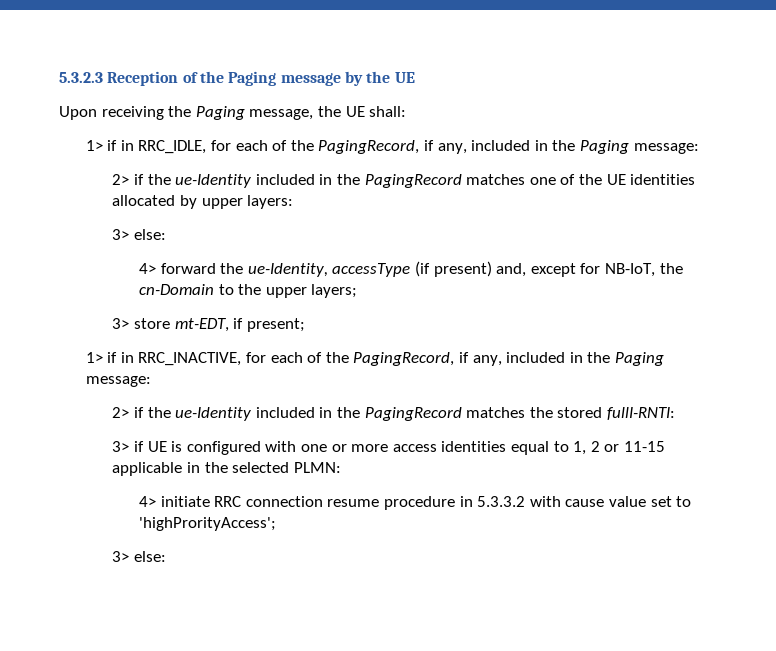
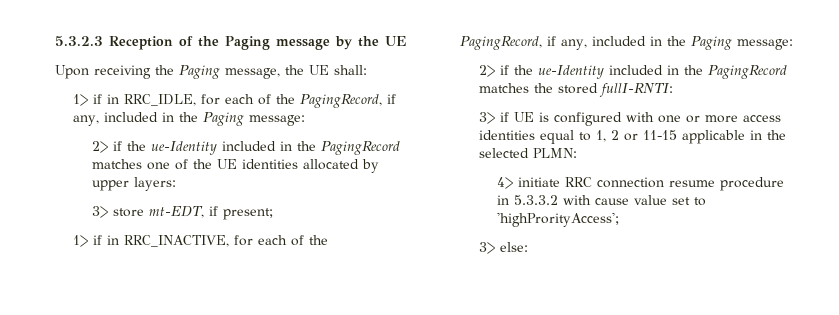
[112,229,167,240] [139,261,683,277] [139,284,358,298] // 3> else: // 4> forward the ue-Identity, accessType (if present) and, except for NB-IoT, the cn-Domain to the upper layers; -> (176, 184) none

